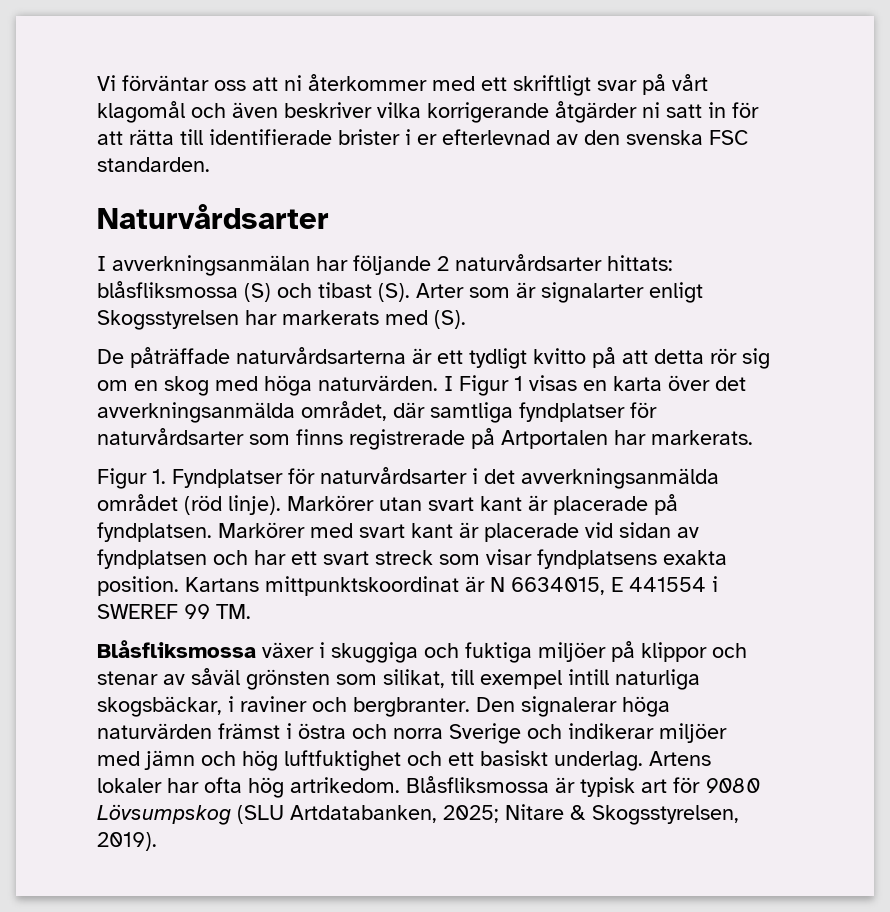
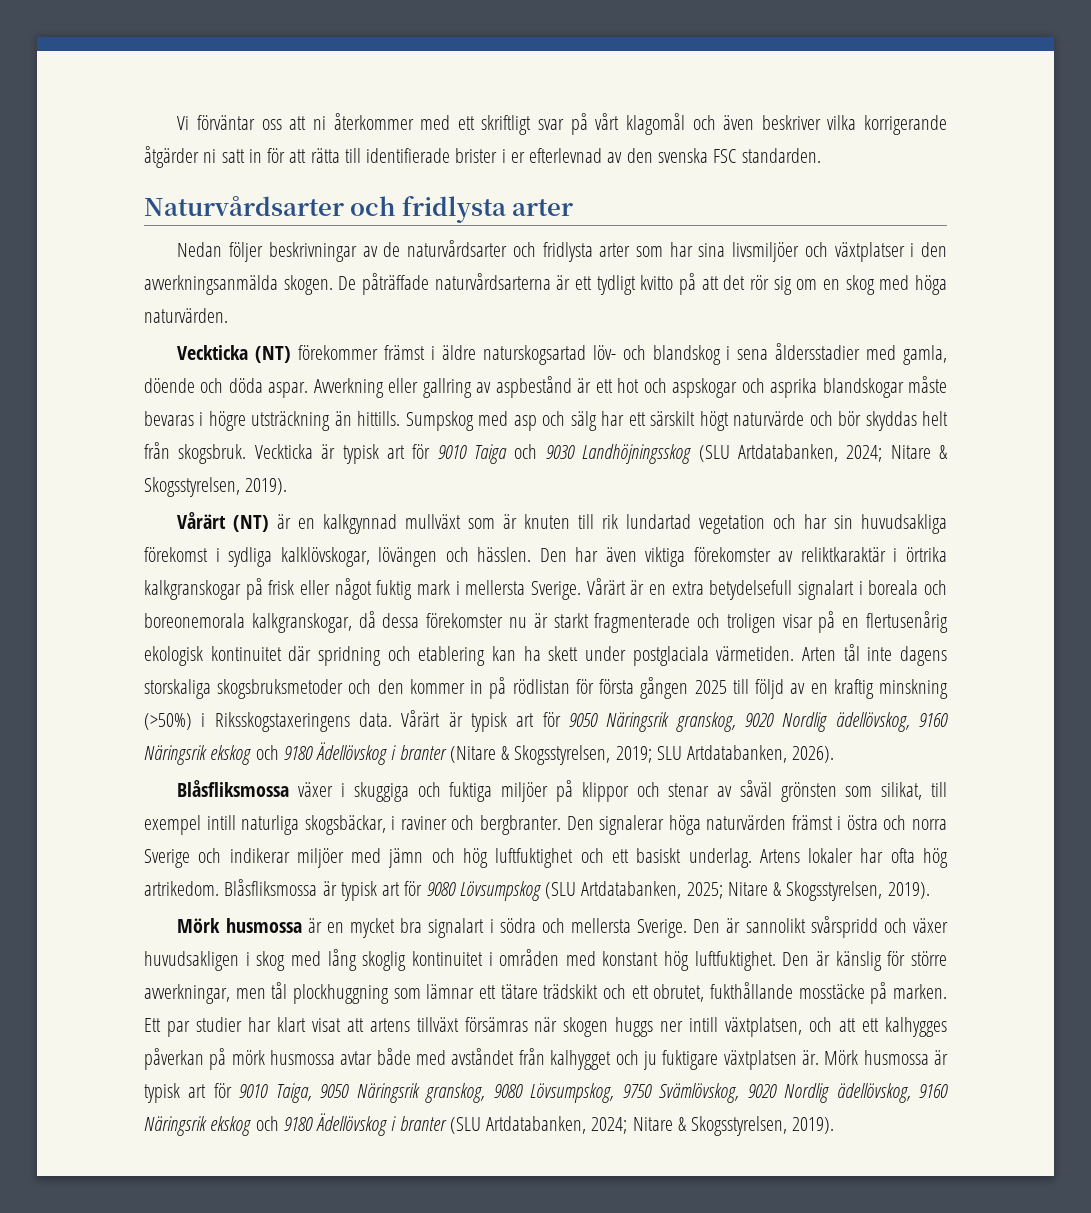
[97,254,673,276] [97,281,703,303] [97,310,466,330] // I avverkningsanmälan har följande 2 naturvårdsarter hittats: blåsfliksmossa (S) och tibast (S). Arter som är signalarter enligt Skogsstyrelsen har markerats med (S). // -> [350,195,574,223] [177,240,947,262] [144,275,333,295] och fridlysta arter // Nedan följer beskrivningar av de naturvårdsarter och fridlysta arter som har sina livsmiljöer och växtplatser i den avverkningsanmälda skogen.
[654,349,704,364] detta -> [723,275,746,290] det
[444,375,746,396] [97,401,657,423] [97,428,753,450] [97,467,719,489] [97,494,678,515] [97,522,699,542] [97,549,727,569] [97,576,718,596] [97,604,251,619] I Figur 1 visas en karta över det avverkningsanmälda området, där samtliga fyndplatser för naturvårdsarter som finns registrerade på Artportalen har markerats. // Figur 1. Fyndplatser för naturvårdsarter i det avverkningsanmälda området (röd linje). Markörer utan svart kant är placerade på fyndplatsen. Markörer med svart kant är placerade vid sidan av fyndplatsen och har ett svart streck som visar fyndplatsens exakta position. Kartans mittpunktskoordinat är N 6634015, E 441554 i SWEREF 99 TM. -> [177,343,948,365] [144,376,948,398] [144,411,949,431] [144,442,948,464] [144,477,288,497] [177,512,947,534] [144,547,947,567] [144,578,947,600] [144,611,949,633] [144,644,947,666] [144,677,949,699] [144,710,949,732] [144,742,835,765] // Veckticka (NT) förekommer främst i äldre naturskogsartad löv- och blandskog i sena åldersstadier med gamla, döende och döda aspar. Avverkning eller gallring av aspbestånd är ett hot och aspskogar och asprika blandskogar måste bevaras i högre utsträckning än hittills. Sumpskog med asp och sälg har ett särskilt högt naturvärde och bör skyddas helt från skogsbruk. Veckticka är typisk art för 9010 Taiga och 9030 Landhöjningsskog (SLU Artdatabanken, 2024; Nitare & Skogsstyrelsen, 2019). // Vårärt (NT) är en kalkgynnad mullväxt som är knuten till rik lundartad vegetation och har sin huvudsakliga förekomst i sydliga kalklövskogar, lövängen och hässlen. Den har även viktiga förekomster av reliktkaraktär i örtrika kalkgranskogar på frisk eller något fuktig mark i mellersta Sverige. Vårärt är en extra betydelsefull signalart i boreala och boreonemorala kalkgranskogar, då dessa förekomster nu är starkt fragmenterade och troligen visar på en flertusenårig ekologisk kontinuitet där spridning och etablering kan ha skett under postglaciala värmetiden. Arten tål inte dagens storskaliga skogsbruksmetoder och den kommer in på rödlistan för första gången 2025 till följd av en kraftig minskning (>50%) i Riksskogstaxeringens data. Vårärt är typisk art för 9050 Näringsrik granskog, 9020 Nordlig ädellövskog, 9160 Näringsrik ekskog och 9180 Ädellövskog i branter (Nitare & Skogsstyrelsen, 2019; SLU Artdatabanken, 2026).
(157, 841) none -> [177,916,949,938] [144,949,947,971] [144,982,947,1004] [144,1017,947,1037] [144,1048,949,1070] [144,1083,949,1103] [144,1113,835,1136] // Mörk husmossa är en mycket bra signalart i södra och mellersta Sverige. Den är sannolikt svårspridd och växer huvudsakligen i skog med lång skoglig kontinuitet i områden med konstant hög luftfuktighet. Den är känslig för större avverkningar, men tål plockhuggning som lämnar ett tätare trädskikt och ett obrutet, fukthållande mosstäcke på marken. Ett par studier har klart visat att artens tillväxt försämras när skogen huggs ner intill växtplatsen, och att ett kalhygges påverkan på mörk husmossa avtar både med avståndet från kalhygget och ju fuktigare växtplatsen är. Mörk husmossa är typisk art för 9010 Taiga, 9050 Näringsrik granskog, 9080 Lövsumpskog, 9750 Svämlövskog, 9020 Nordlig ädellövskog, 9160 Näringsrik ekskog och 9180 Ädellövskog i branter (SLU Artdatabanken, 2024; Nitare & Skogsstyrelsen, 2019).

